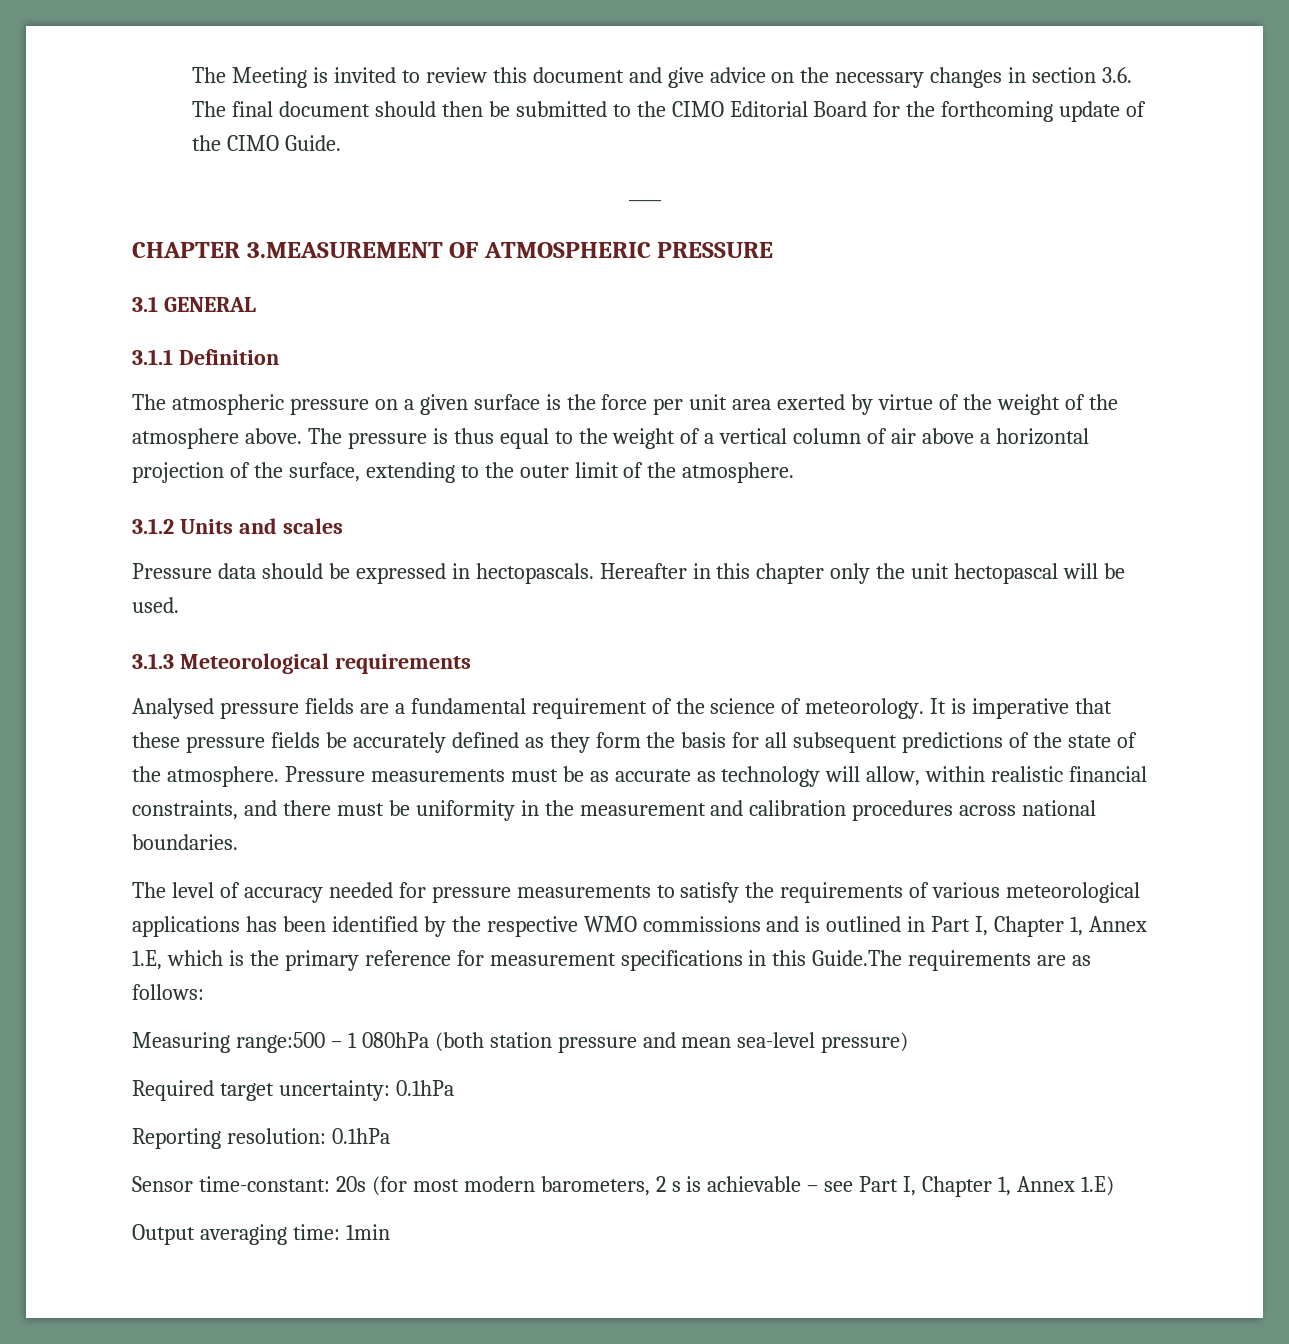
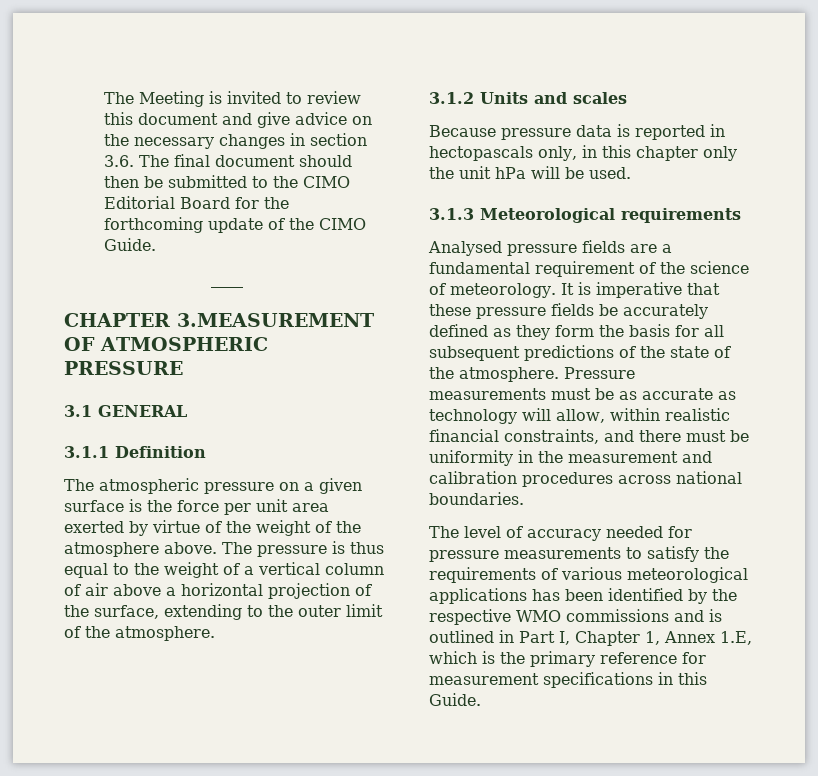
[132,563,687,584] Pressure data should be expressed in hectopascals. Hereafter -> [429,124,725,140] [429,146,577,161] Because pressure data is reported in hectopascals only,
[954,563,1059,584] hectopascal -> [495,167,526,179] hPa
[812,950,1092,971] [132,984,204,1000] [132,1032,909,1053] [132,1080,454,1101] [132,1128,390,1149] [132,1176,1114,1197] [132,1224,390,1245] Guide.The requirements are as follows: // Measuring range:500 – 1 080hPa (both station pressure and mean sea-level pressure) // Required target uncertainty: 0.1hPa // Reporting resolution: 0.1hPa // Sensor time-constant: 20s (for most modern barometers, 2 s is achievable – see Part I, Chapter 1, Annex 1.E) // Output averaging time: 1min -> [429,693,481,706] Guide.

